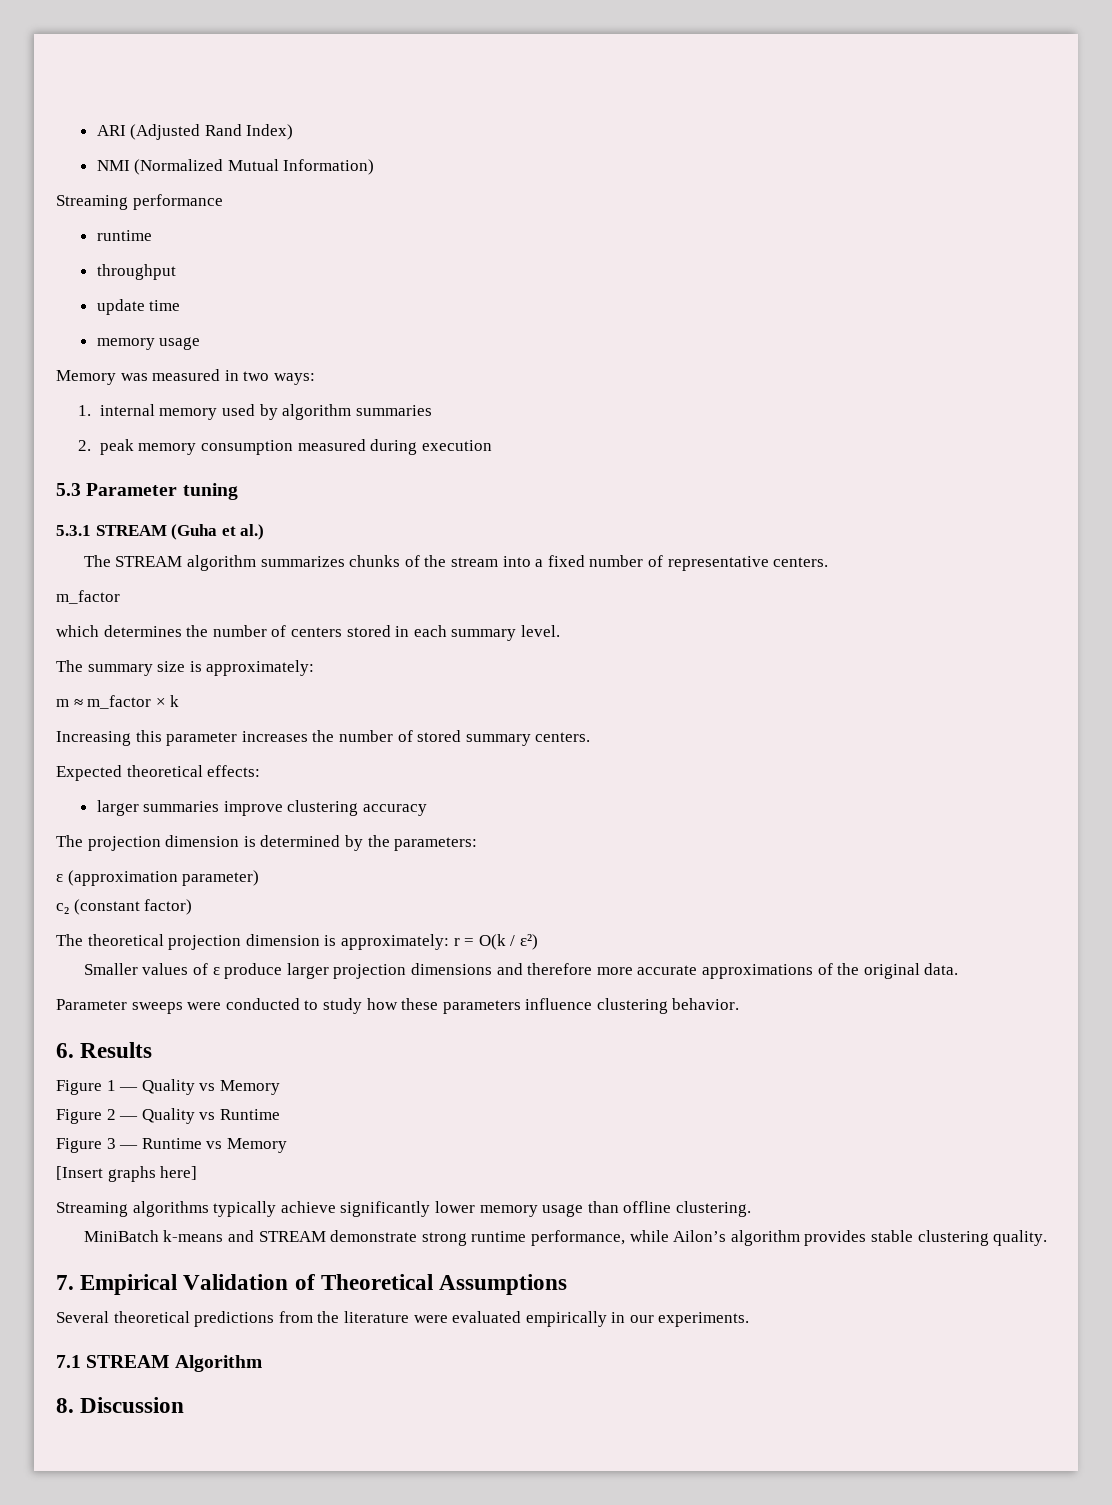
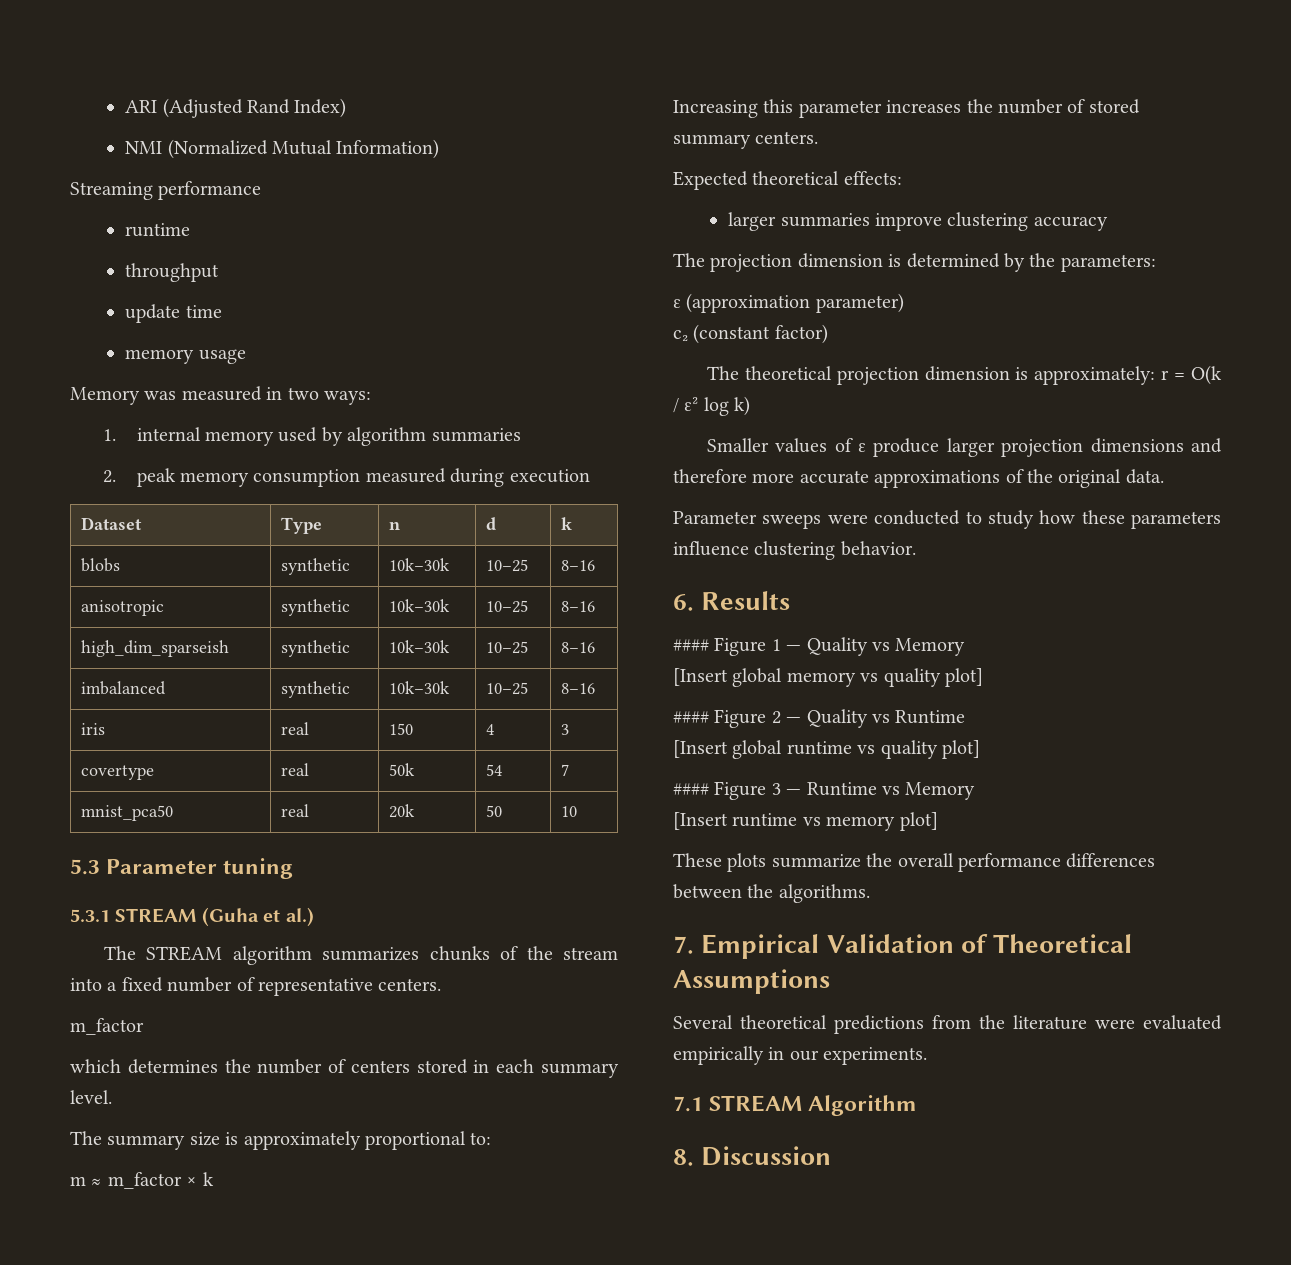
(492, 445) none -> [80,517,142,530] [280,517,322,534] [388,522,400,530] [485,517,496,530] [560,517,572,530] [80,558,120,572] [280,558,350,575] [388,558,450,571] [485,559,528,572] [560,560,595,571] [80,600,164,616] [280,599,350,616] [388,599,450,612] [485,600,528,613] [560,601,595,612] [80,640,229,657] [280,640,350,657] [388,640,450,653] [485,641,528,654] [560,642,595,653] [80,681,166,695] [280,681,350,698] [388,681,450,694] [485,682,528,695] [560,683,595,694] [80,723,105,735] [280,722,309,735] [388,723,413,735] [485,724,494,735] [560,724,569,735] [80,765,154,780] [280,763,309,776] [388,763,415,776] [485,764,502,776] [560,764,569,776] [80,805,173,821] [280,804,309,817] [388,804,415,818] [485,805,502,817] [560,806,577,817] // Dataset | Type | n | d | k // blobs | synthetic | 10k–30k | 10–25 | 8–16 // anisotropic | synthetic | 10k–30k | 10–25 | 8–16 // high_dim_sparseish | synthetic | 10k–30k | 10–25 | 8–16 // imbalanced | synthetic | 10k–30k | 10–25 | 8–16 // iris | real | 150 | 4 | 3 // covertype | real | 50k | 54 | 7 // mnist_pca50 | real | 20k | 50 | 10
[206,660,315,676] approximately: -> [243,1131,492,1150] approximately proportional to:
[519,934,538,950] ε²) -> [684,396,751,416] ε² log k)
(153, 1050) none -> [673,639,709,651] ####
(280, 1087) none -> [673,668,983,687] [673,711,709,723] [Insert global memory vs quality plot] // ####
(280, 1114) none -> [673,740,980,759] [673,783,709,795] [Insert global runtime vs quality plot] // ####
[107,1166,198,1182] [56,1201,751,1217] [83,1230,1048,1246] graphs here] // Streaming algorithms typically achieve significantly lower memory usage than offline clustering. // MiniBatch k-means and STREAM demonstrate strong runtime performance, while Ailon’s algorithm provides stable clustering quality. -> [732,812,938,831] [673,853,1156,872] [673,884,870,903] runtime vs memory plot] // These plots summarize the overall performance differences between the algorithms.

